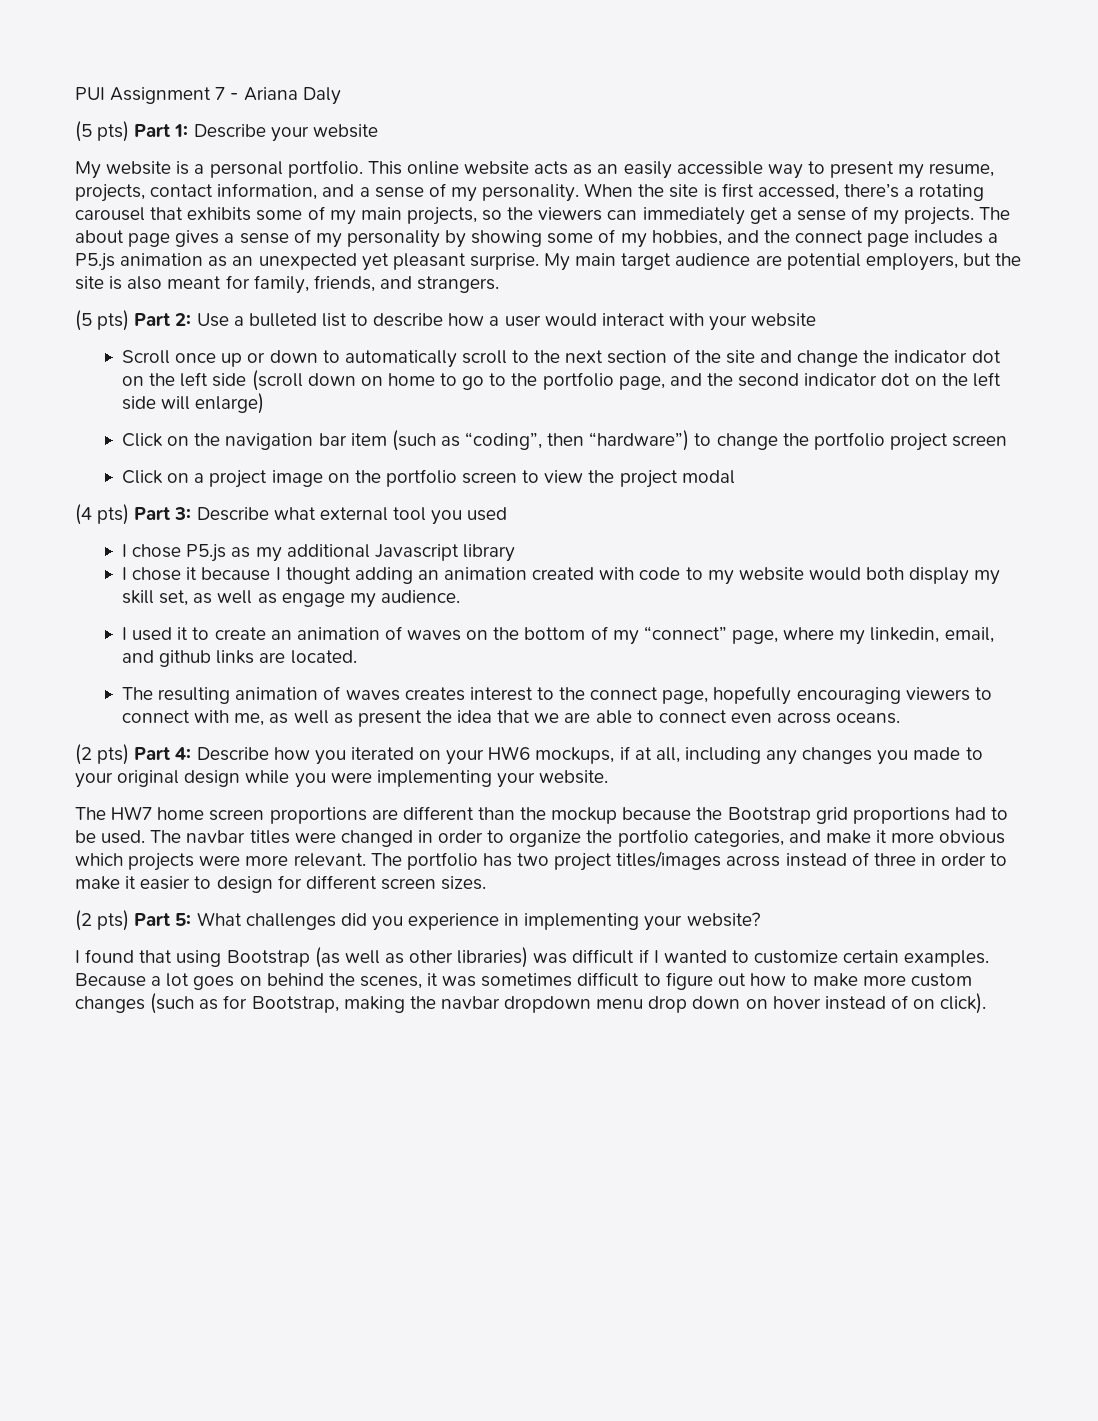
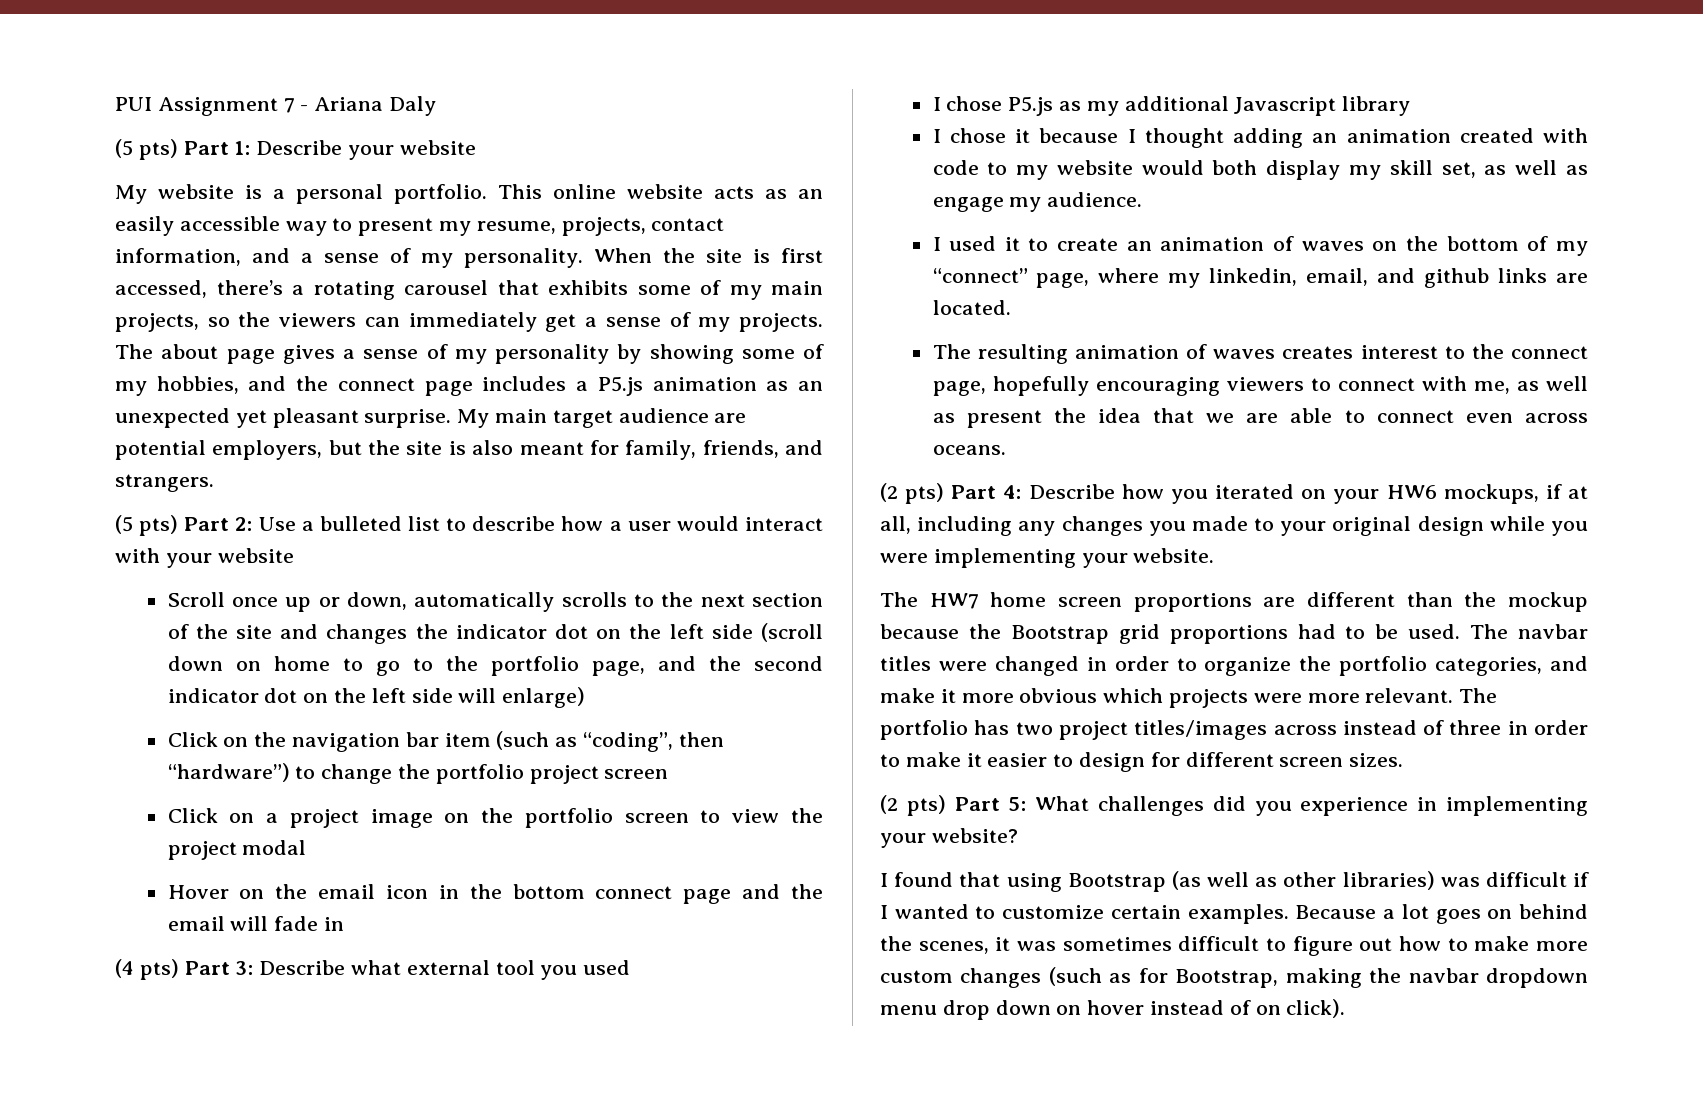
[269,350,507,368] down to automatically scroll -> [346,592,627,612] down, automatically scrolls
[797,350,859,367] change -> [326,624,408,644] changes
(735, 477) none -> [167,884,823,904] [167,916,344,931] // Hover on the email icon in the bottom connect page and the email will fade in

